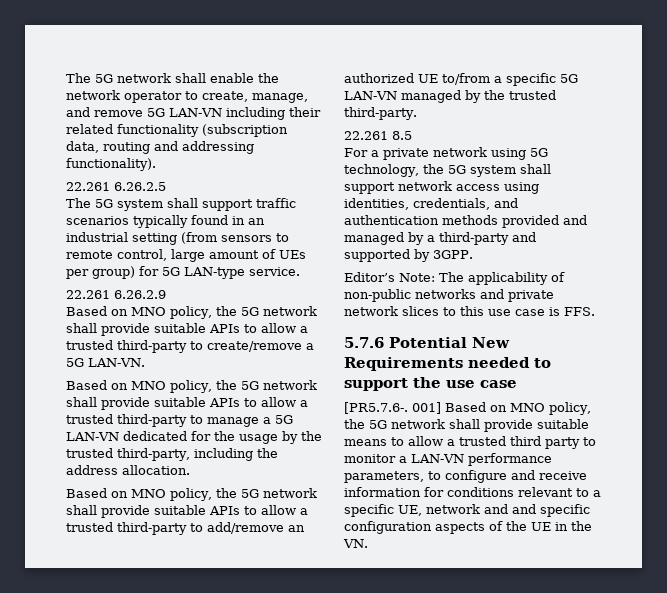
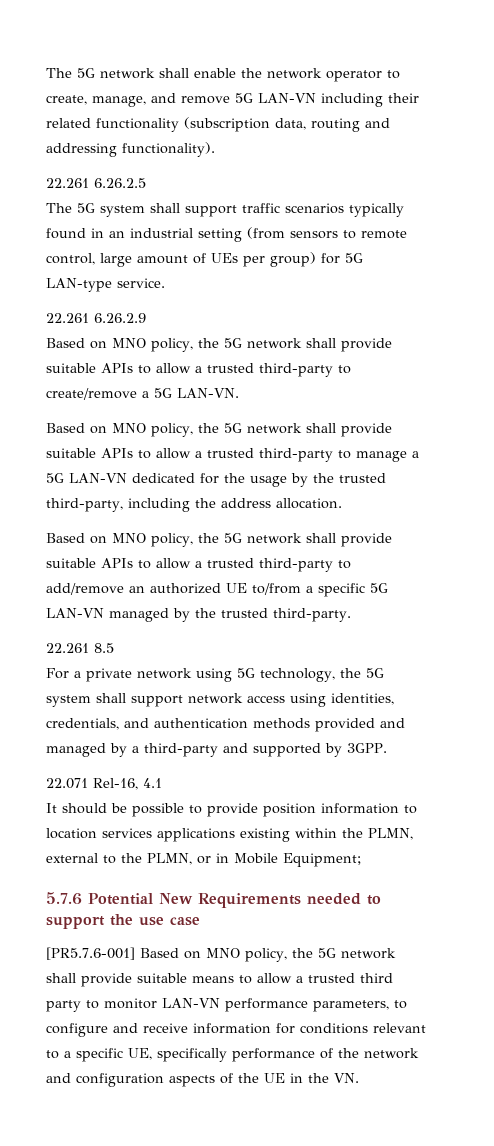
[344,272,565,285] [344,289,554,302] [344,306,595,316] Editor’s Note: The applicability of non-public networks and private network slices to this use case is FFS. -> [46,778,162,790] [46,803,417,817] [46,828,413,842] [46,853,361,867] 22.071 Rel-16, 4.1 // It should be possible to provide position information to location services applications existing within the PLMN, external to the PLMN, or in Mobile Equipment;
[344,402,441,414] [PR5.7.6-. 001] -> [46,947,135,960] [PR5.7.6-001]
[399,456,407,463] a -> (157, 1003) none
[426,504,590,517] network and and specific -> [157,1048,419,1062] [46,1073,71,1083] specifically performance of the network and

